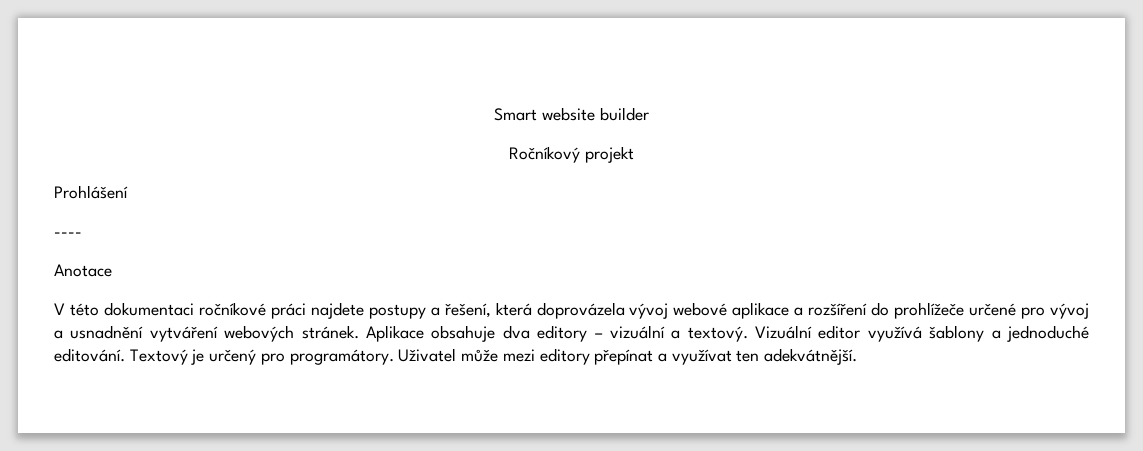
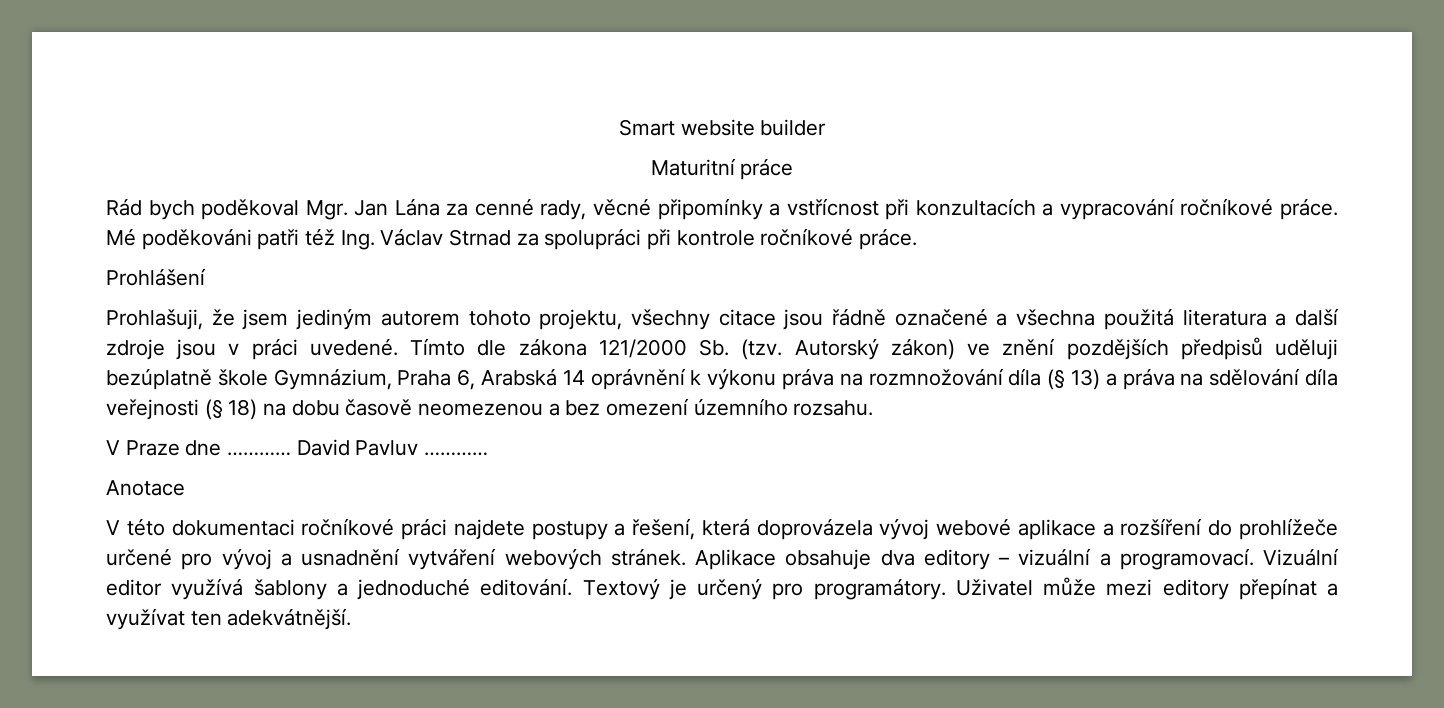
[509,146,634,163] [54,185,128,199] [54,232,82,237] Ročníkový projekt // Prohlášení // ---- -> [650,158,794,180] [106,198,1338,220] [106,228,918,250] [106,268,206,286] [106,308,1340,330] [106,337,1338,360] [106,368,1338,390] [106,398,874,420] [106,439,489,456] Maturitní práce // Rád bych poděkoval Mgr. Jan Lána za cenné rady, věcné připomínky a vstřícnost při konzultacích a vypracování ročníkové práce. Mé poděkováni patři též Ing. Václav Strnad za spolupráci při kontrole ročníkové práce. // Prohlášení // Prohlašuji, že jsem jediným autorem tohoto projektu, všechny citace jsou řádně označené a všechna použitá literatura a další zdroje jsou v práci uvedené. Tímto dle zákona 121/2000 Sb. (tzv. Autorský zákon) ve znění pozdějších předpisů uděluji bezúplatně škole Gymnázium, Praha 6, Arabská 14 oprávnění k výkonu práva na rozmnožování díla (§ 13) a práva na sdělování díla veřejnosti (§ 18) na dobu časově neomezenou a bez omezení územního rozsahu. // V Praze dne ………… David Pavluv …………
[687,326,748,342] textový. -> [1119,548,1254,570] programovací.

